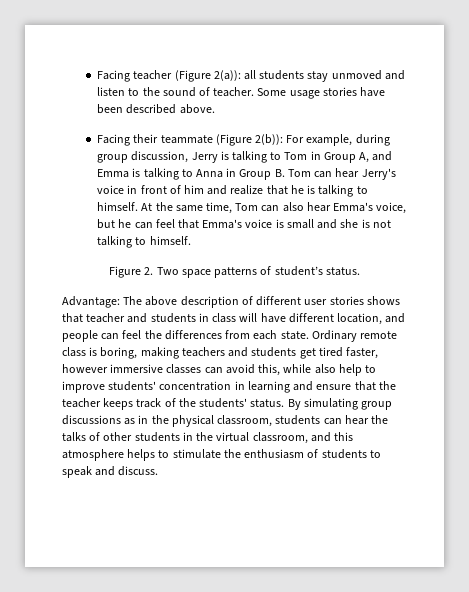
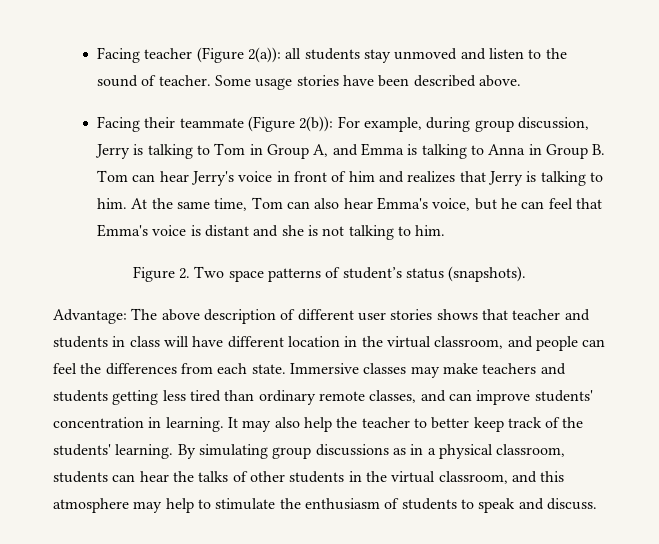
[230,185,368,197] [97,202,139,211] realize that he is talking to himself. -> [407,171,603,186] [97,198,128,209] realizes that Jerry is talking to him.
[286,219,314,229] small -> [205,225,250,237] distant
[149,236,191,245] himself. -> [415,225,446,236] him.
[325,267,360,276] status. -> [405,266,527,282] status (snapshots).
[337,313,383,325] location, -> [287,336,504,349] location in the virtual classroom,
[311,330,398,342] [62,347,379,359] [62,364,377,376] [62,381,396,393] [62,398,134,410] Ordinary remote class is boring, making teachers and students get tired faster, however immersive classes can avoid this, while also help to improve students' concentration in learning and ensure that the teacher keeps -> [289,363,566,378] [53,390,593,405] [53,417,504,432] Immersive classes may make teachers and students getting less tired than ordinary remote classes, and can improve students' concentration in learning. It may also help the teacher to better keep
[250,399,285,408] status. -> [115,444,174,459] learning.
[151,415,169,424] the -> [427,448,436,455] a
[127,449,156,461] helps -> [133,498,194,513] may help

